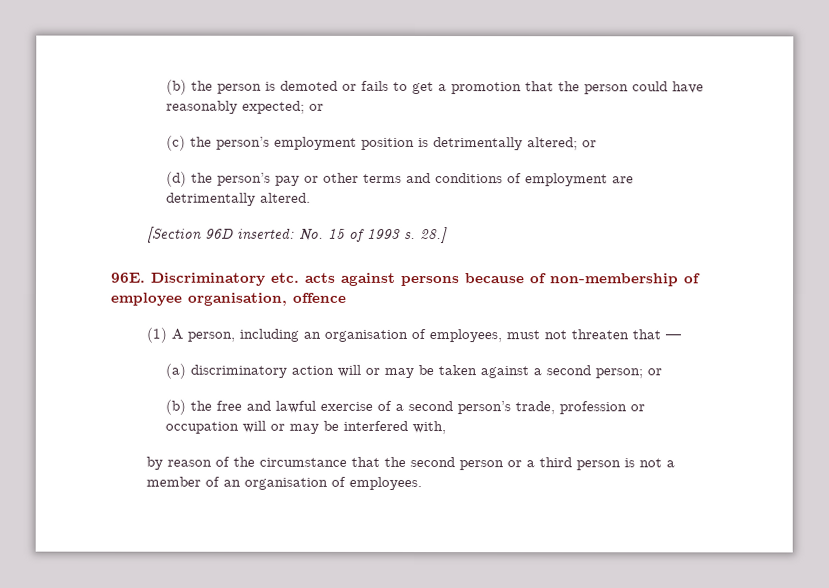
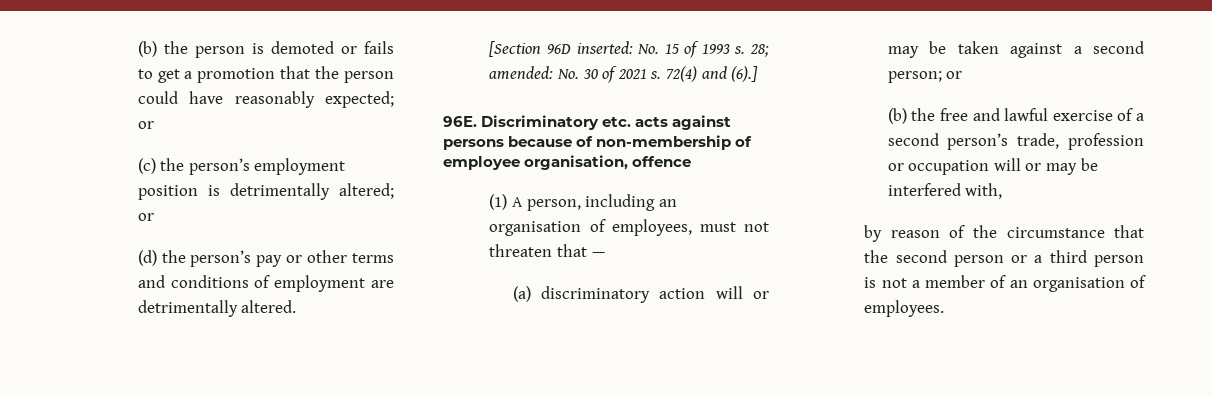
[420,227,449,244] 28.] -> [750,44,769,57] [489,66,759,83] 28; amended: No. 30 of 2021 s. 72(4) and (6).]

